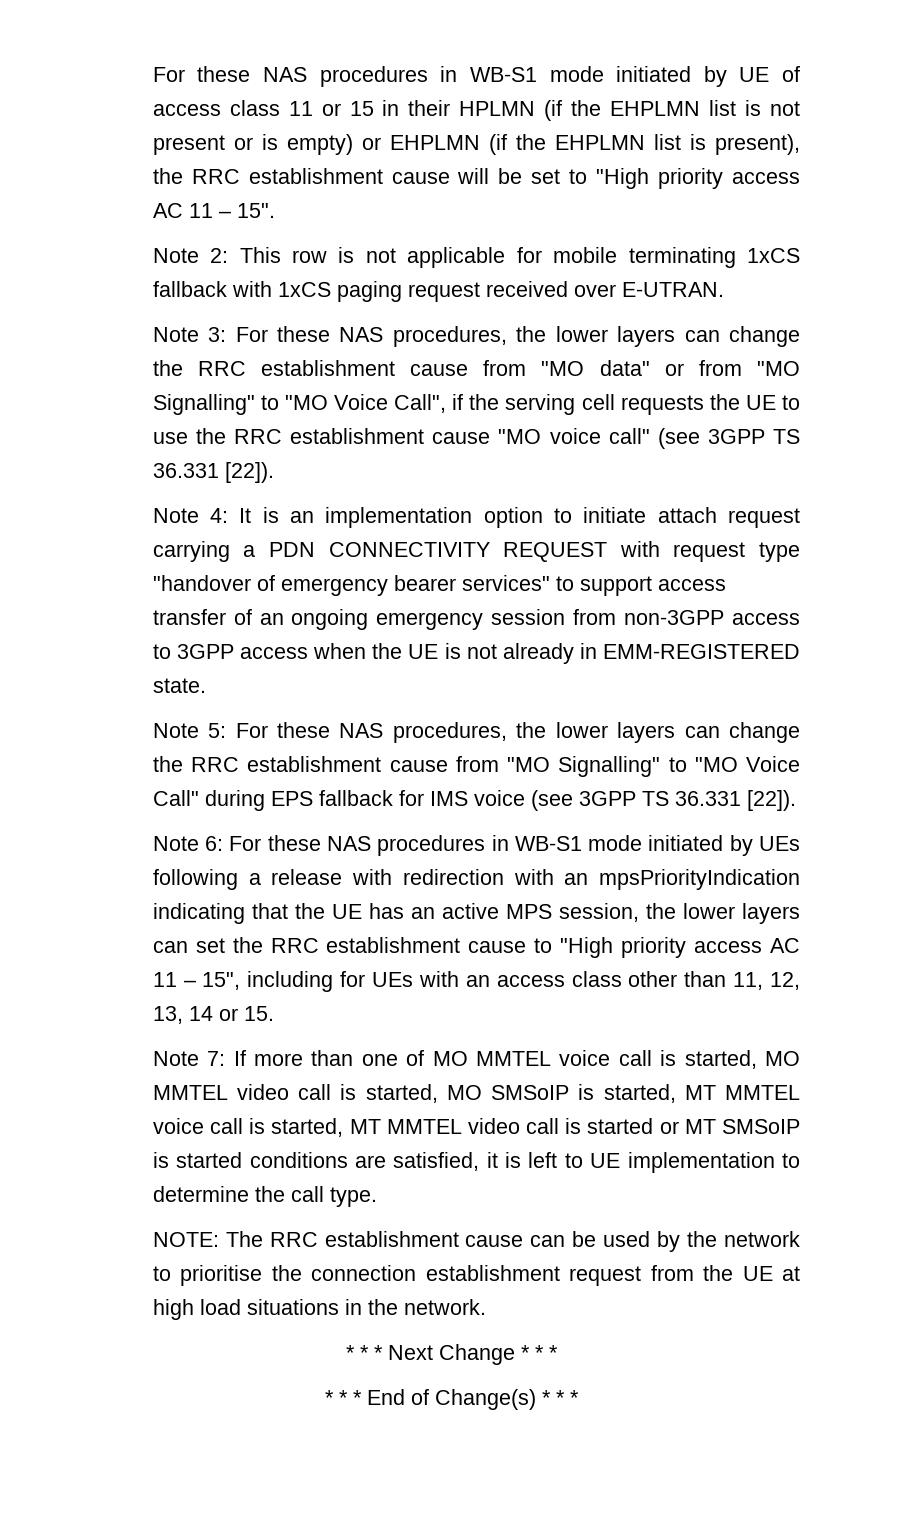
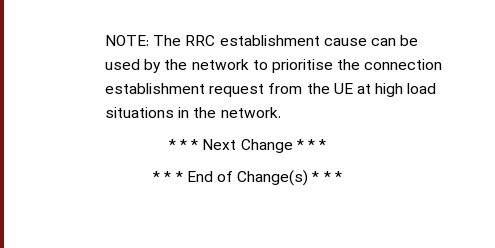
[152,66,801,87] [152,100,800,121] [152,134,800,155] [152,168,800,189] [152,203,275,218] [152,247,800,268] [152,281,724,302] [152,326,800,347] [152,360,800,376] [152,394,801,415] [152,428,801,449] [152,462,274,483] [152,507,800,528] [152,541,800,562] [152,575,726,596] [152,609,800,630] [152,643,800,664] [152,678,206,693] [152,722,800,743] [152,756,800,777] [152,790,796,811] [152,835,800,856] [152,869,800,890] [152,903,800,924] [152,937,800,958] [152,971,800,992] [152,1006,274,1024] [152,1050,800,1069] [152,1084,800,1103] [152,1118,801,1137] [152,1152,800,1173] [152,1186,377,1207] For these NAS procedures in WB-S1 mode initiated by UE of access class 11 or 15 in their HPLMN (if the EHPLMN list is not present or is empty) or EHPLMN (if the EHPLMN list is present), the RRC establishment cause will be set to "High priority access AC 11 – 15". // Note 2: This row is not applicable for mobile terminating 1xCS fallback with 1xCS paging request received over E-UTRAN. // Note 3: For these NAS procedures, the lower layers can change the RRC establishment cause from "MO data" or from "MO Signalling" to "MO Voice Call", if the serving cell requests the UE to use the RRC establishment cause "MO voice call" (see 3GPP TS 36.331 [22]). // Note 4: It is an implementation option to initiate attach request carrying a PDN CONNECTIVITY REQUEST with request type "handover of emergency bearer services" to support access transfer of an ongoing emergency session from non-3GPP access to 3GPP access when the UE is not already in EMM-REGISTERED state. // Note 5: For these NAS procedures, the lower layers can change the RRC establishment cause from "MO Signalling" to "MO Voice Call" during EPS fallback for IMS voice (see 3GPP TS 36.331 [22]). // Note 6: For these NAS procedures in WB-S1 mode initiated by UEs following a release with redirection with an mpsPriorityIndication indicating that the UE has an active MPS session, the lower layers can set the RRC establishment cause to "High priority access AC 11 – 15", including for UEs with an access class other than 11, 12, 13, 14 or 15. // Note 7: If more than one of MO MMTEL voice call is started, MO MMTEL video call is started, MO SMSoIP is started, MT MMTEL voice call is started, MT MMTEL video call is started or MT SMSoIP is started conditions are satisfied, it is left to UE implementation to determine the call type. // -> (105, 40) none

